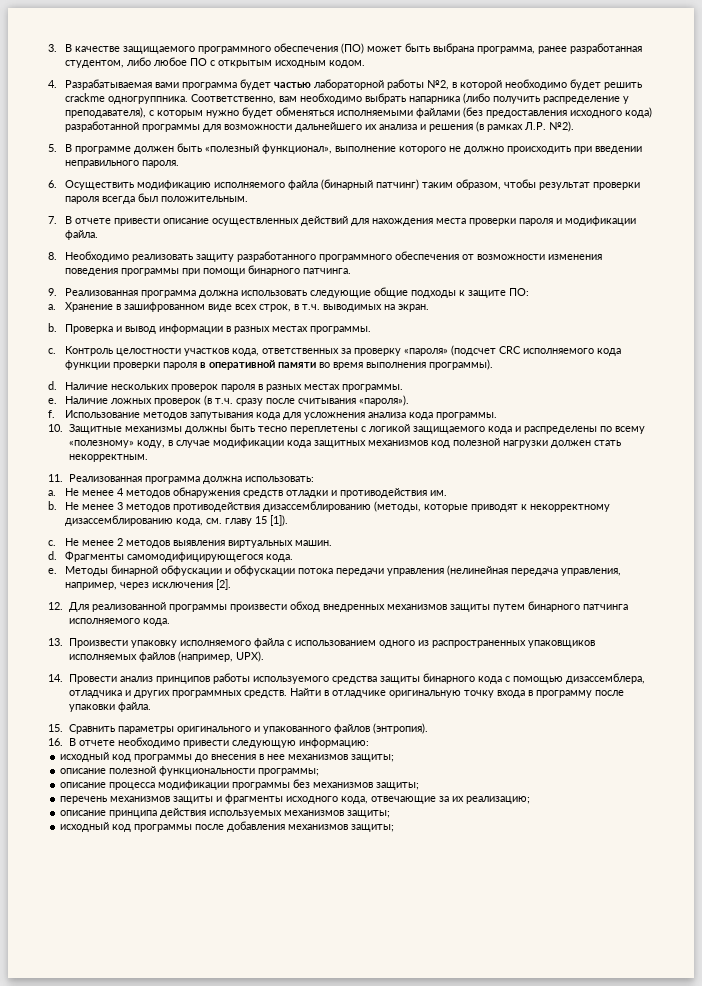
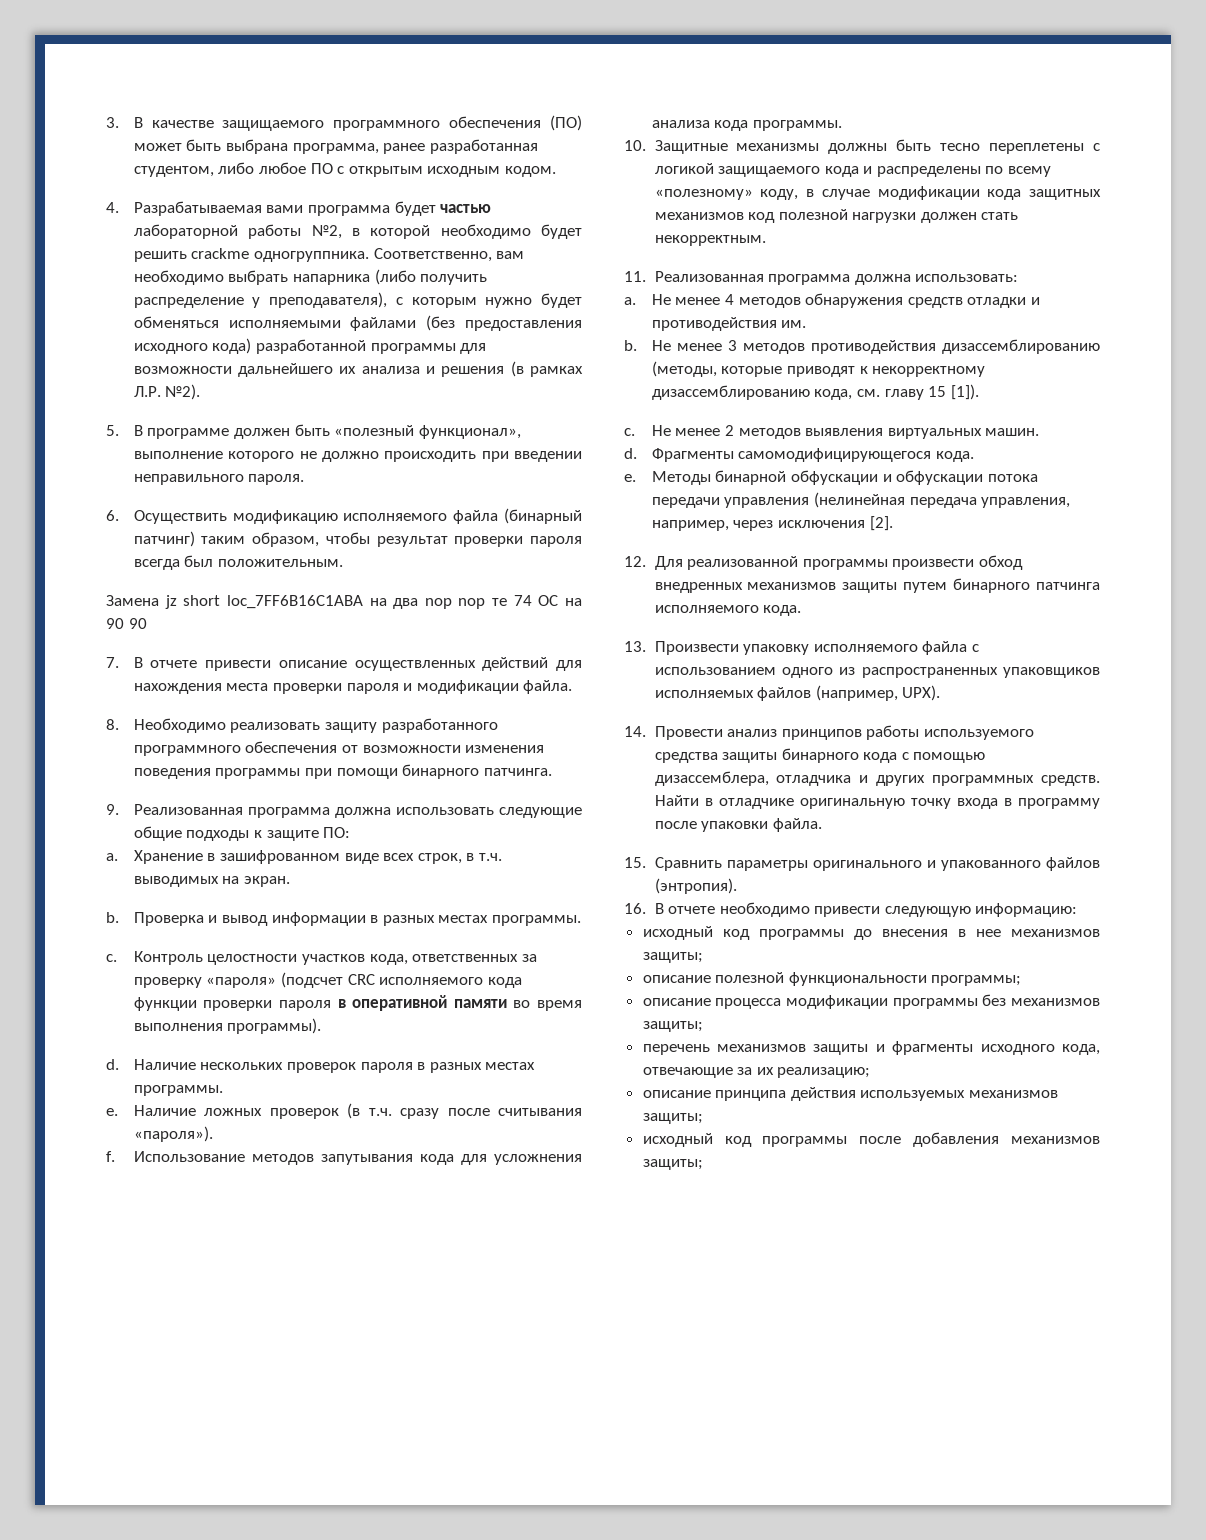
(248, 199) none -> [106,595,582,609] [106,618,147,629] // Замена jz short loc_7FF6B16C1ABA на два nop nop те 74 OC на 90 90

